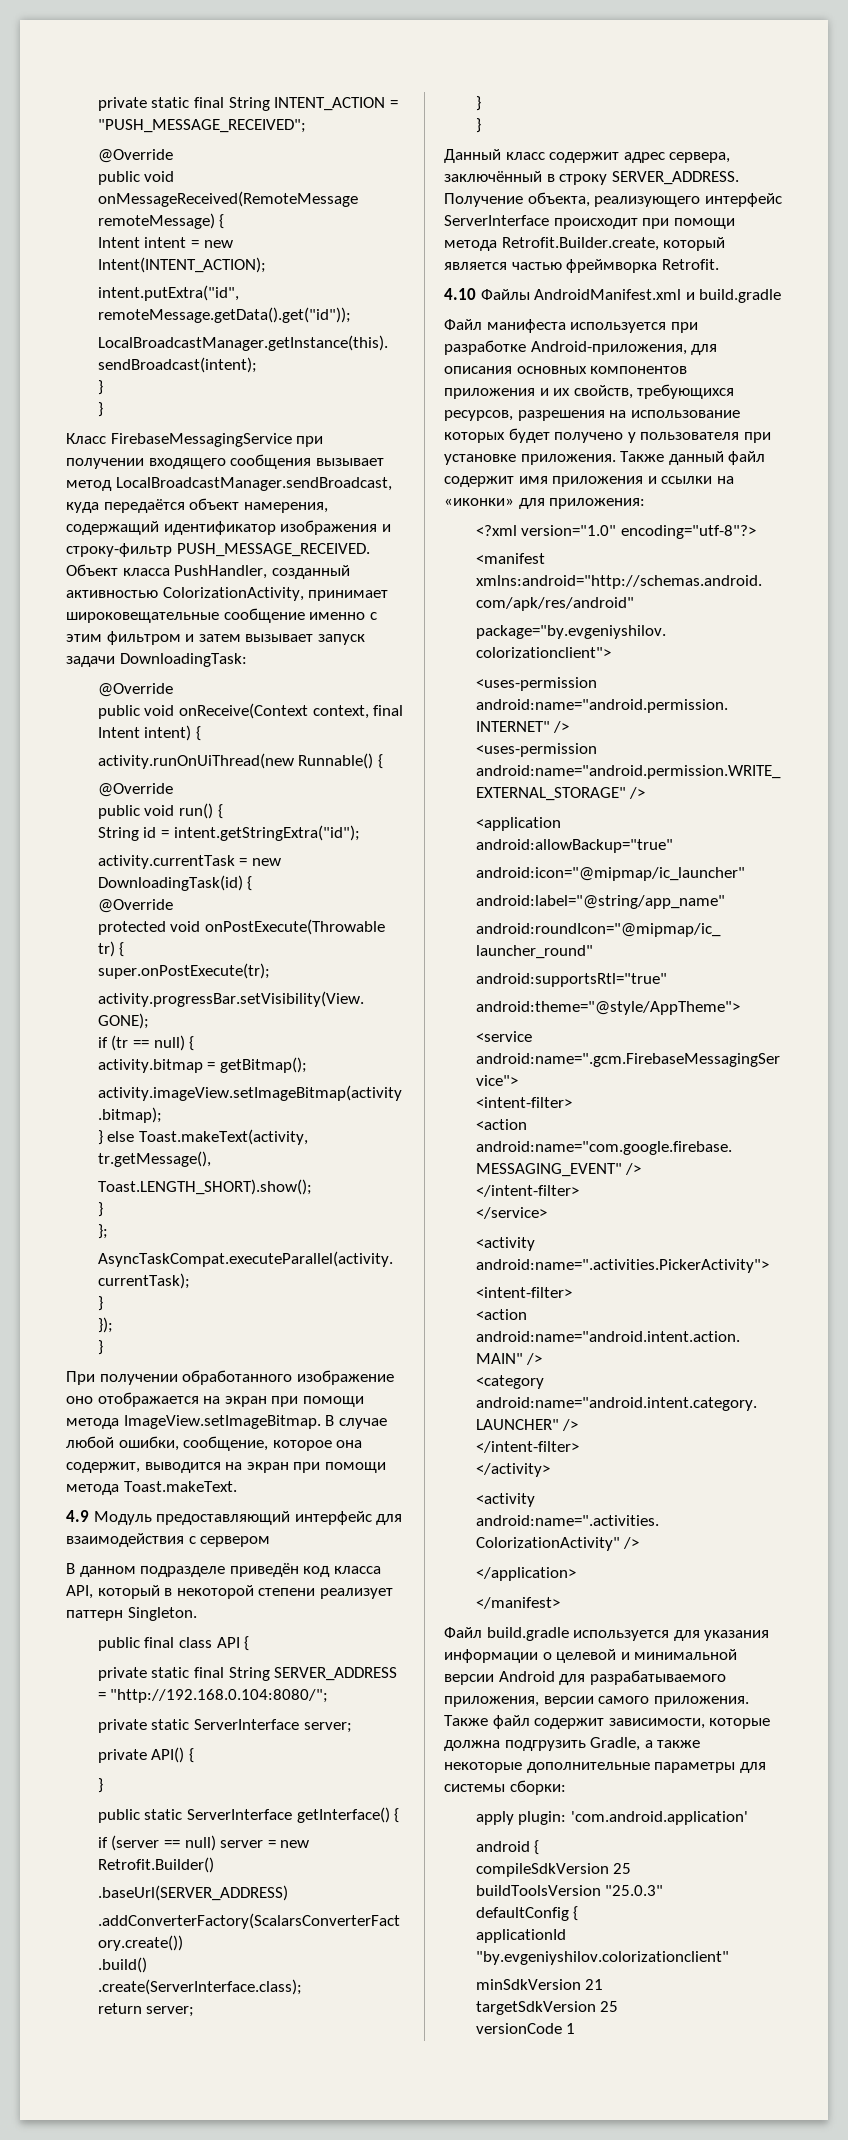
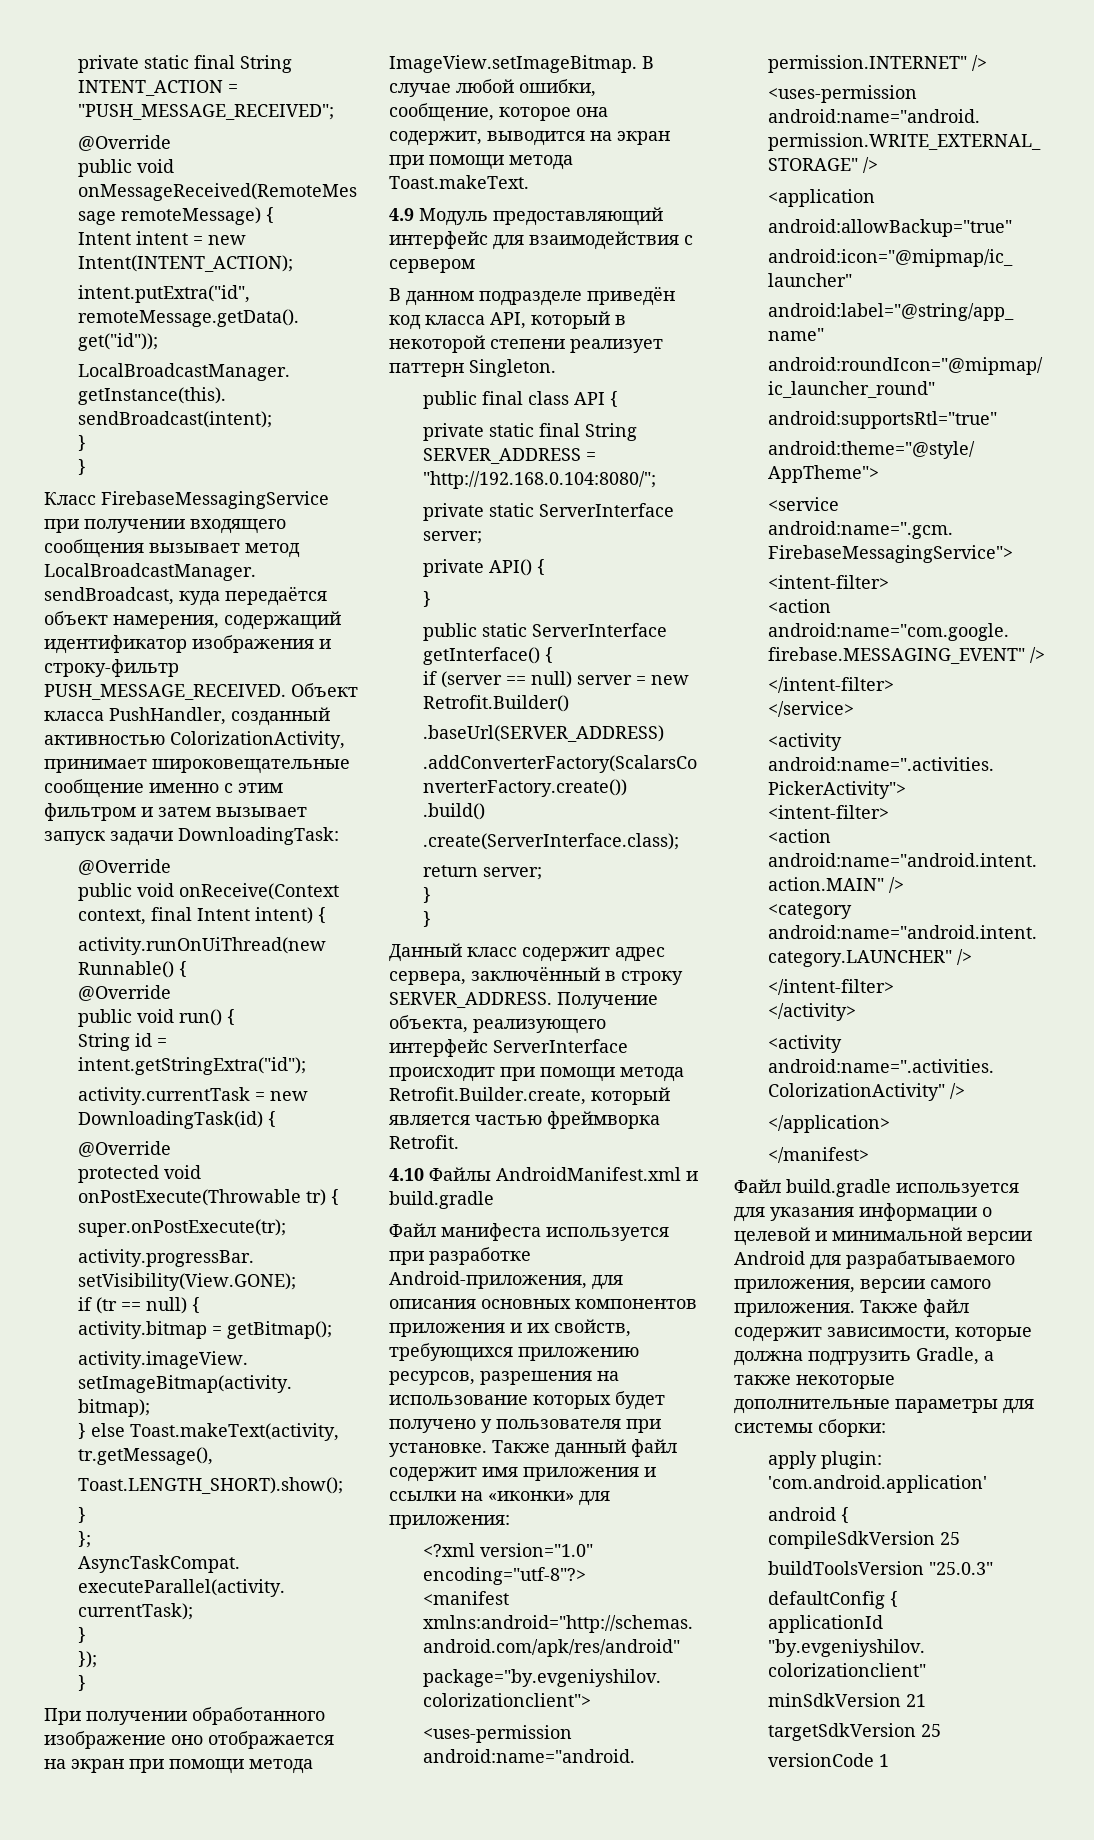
(735, 391) none -> [518,1347,639,1361] приложению
[444,454,616,465] установке приложения. -> [389,1443,487,1457] установке.

